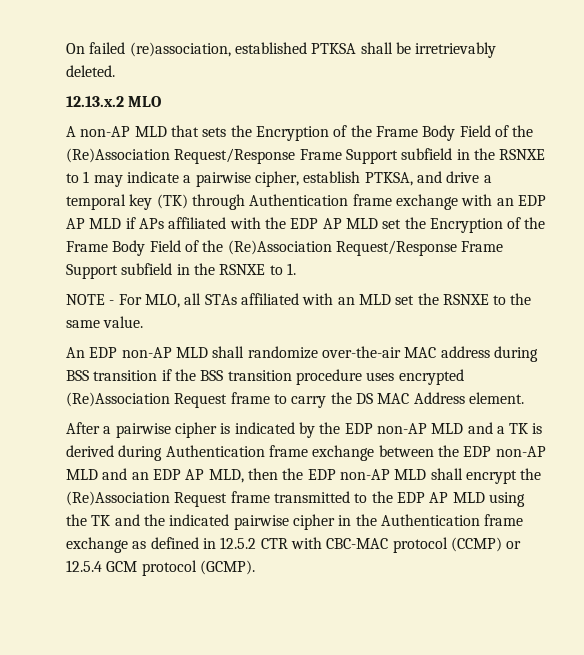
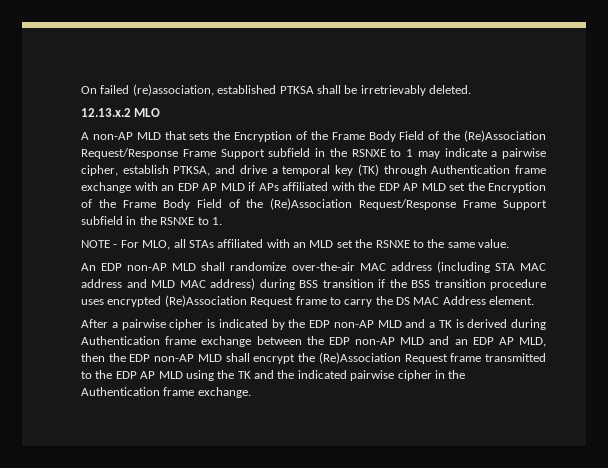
(490, 352) none -> [436,261,546,273] [81,278,255,290] (including STA MAC address and MLD MAC address)
[66,537,522,553] [66,560,255,576] exchange as defined in 12.5.2 CTR with CBC-MAC protocol (CCMP) or 12.5.4 GCM protocol (GCMP). -> [197,387,251,398] exchange.

